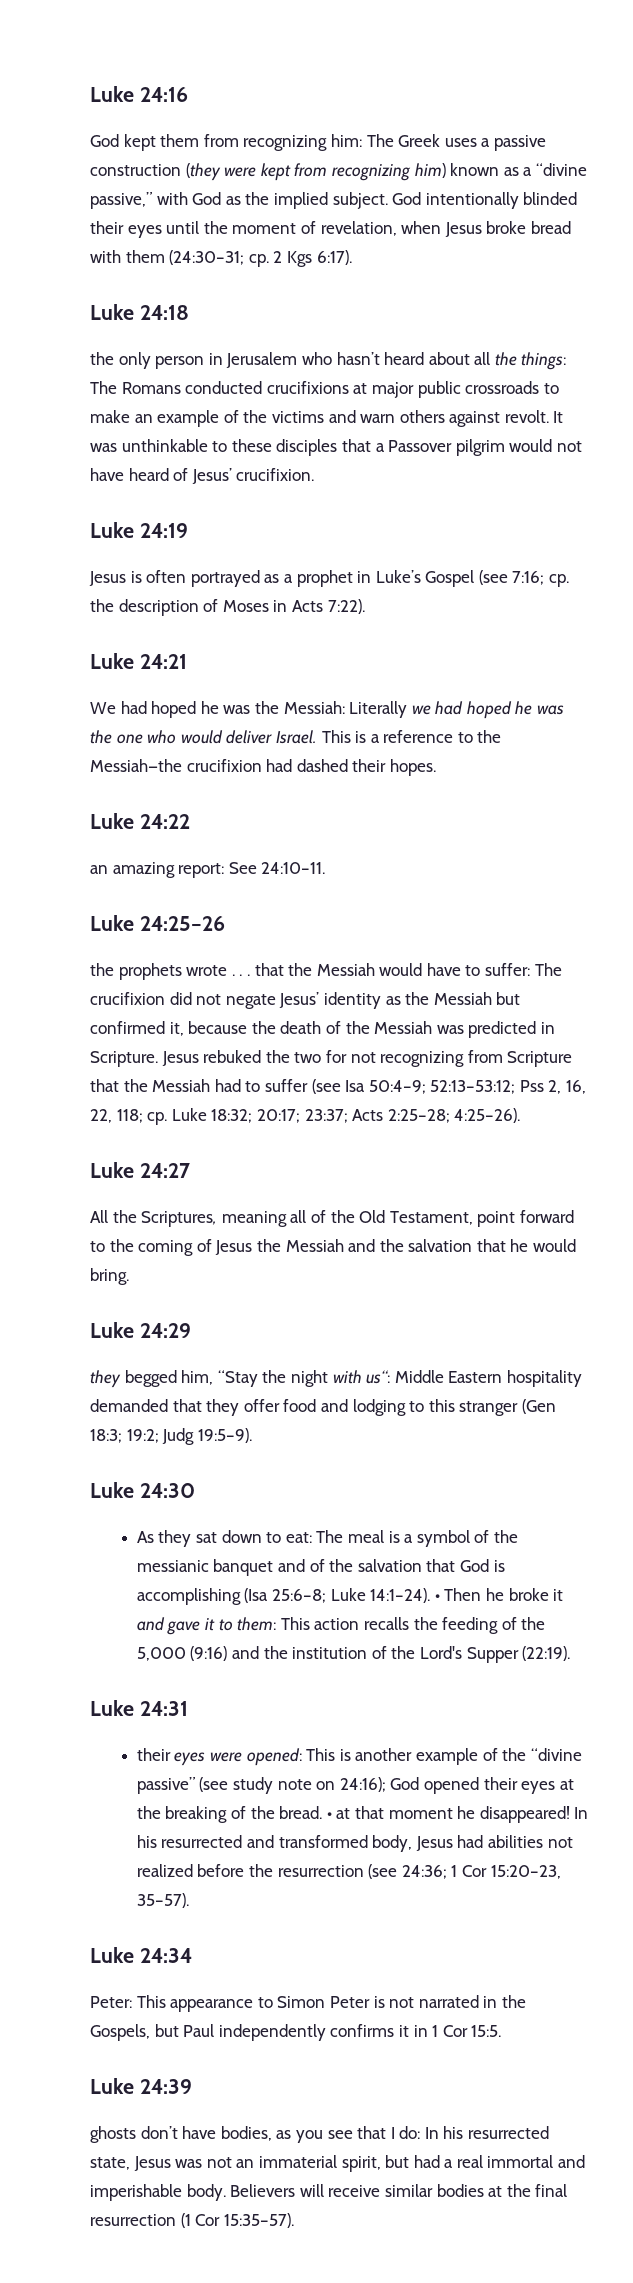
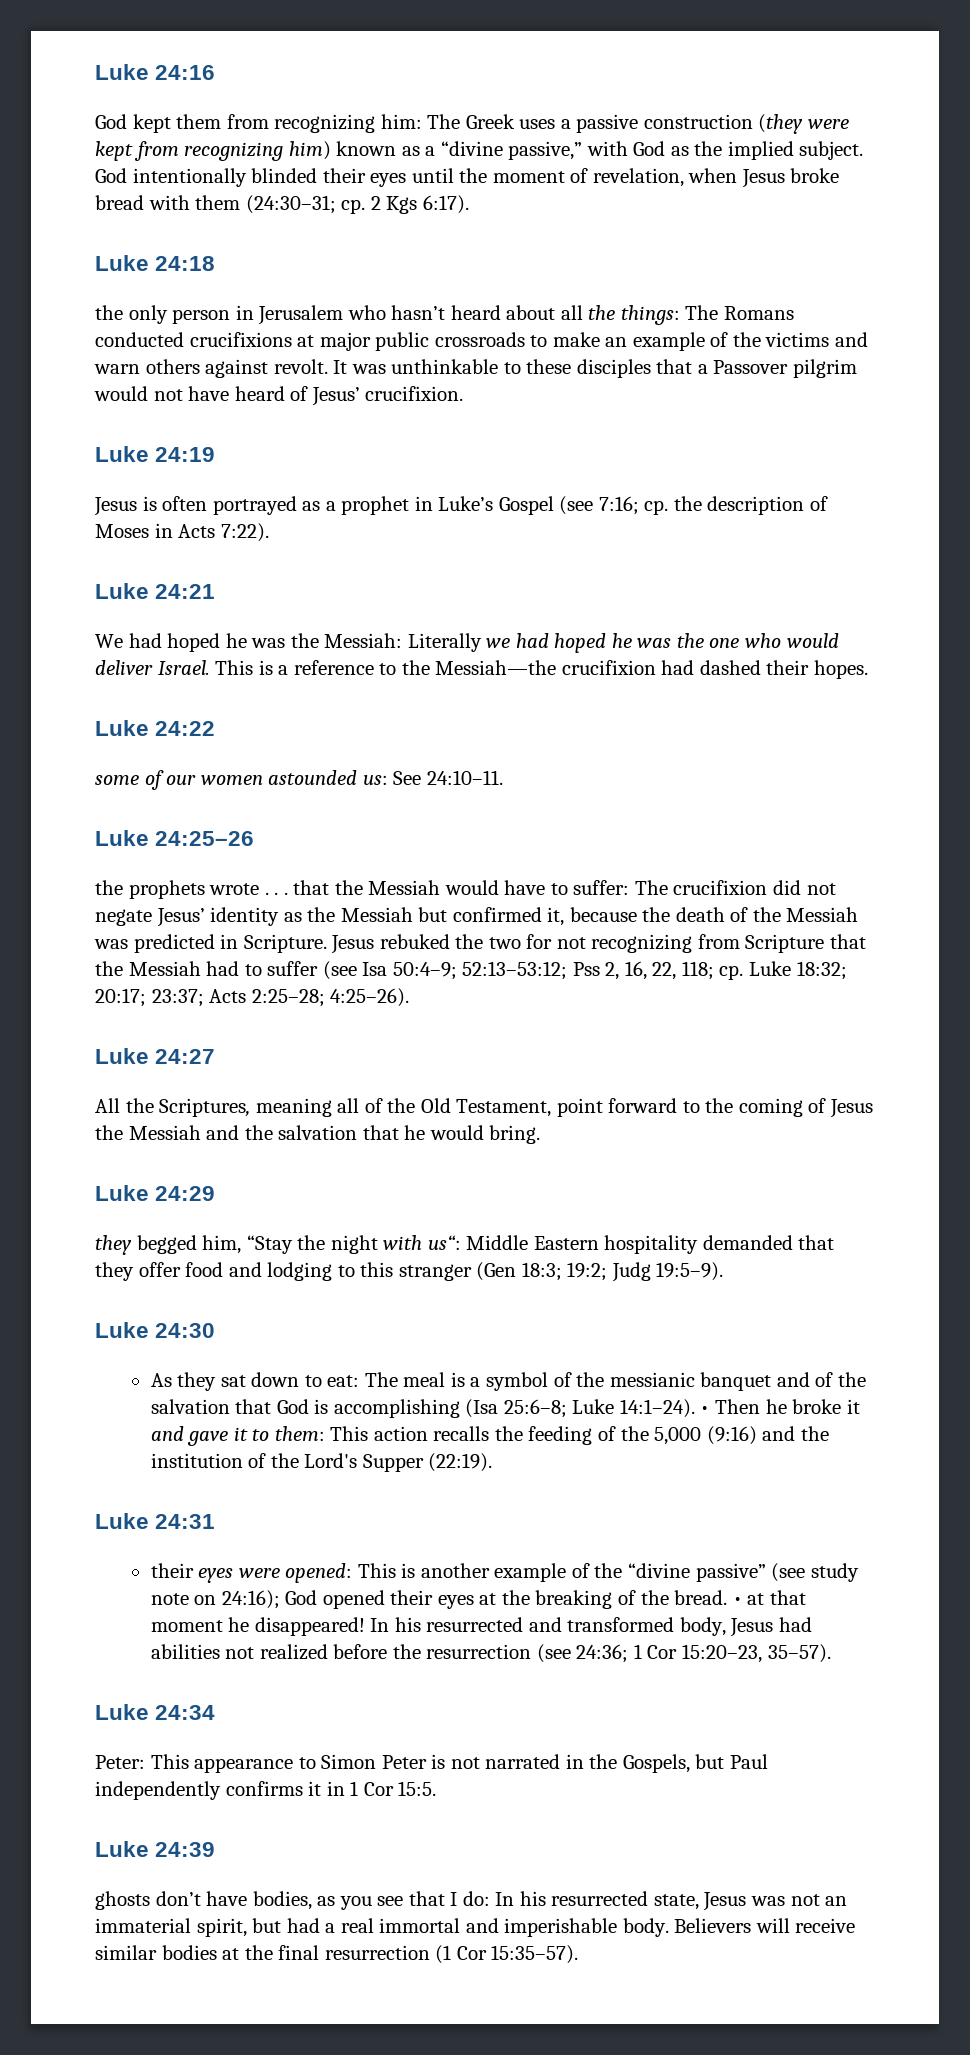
[90,862,225,878] an amazing report: -> [95,770,388,790] some of our women astounded us:

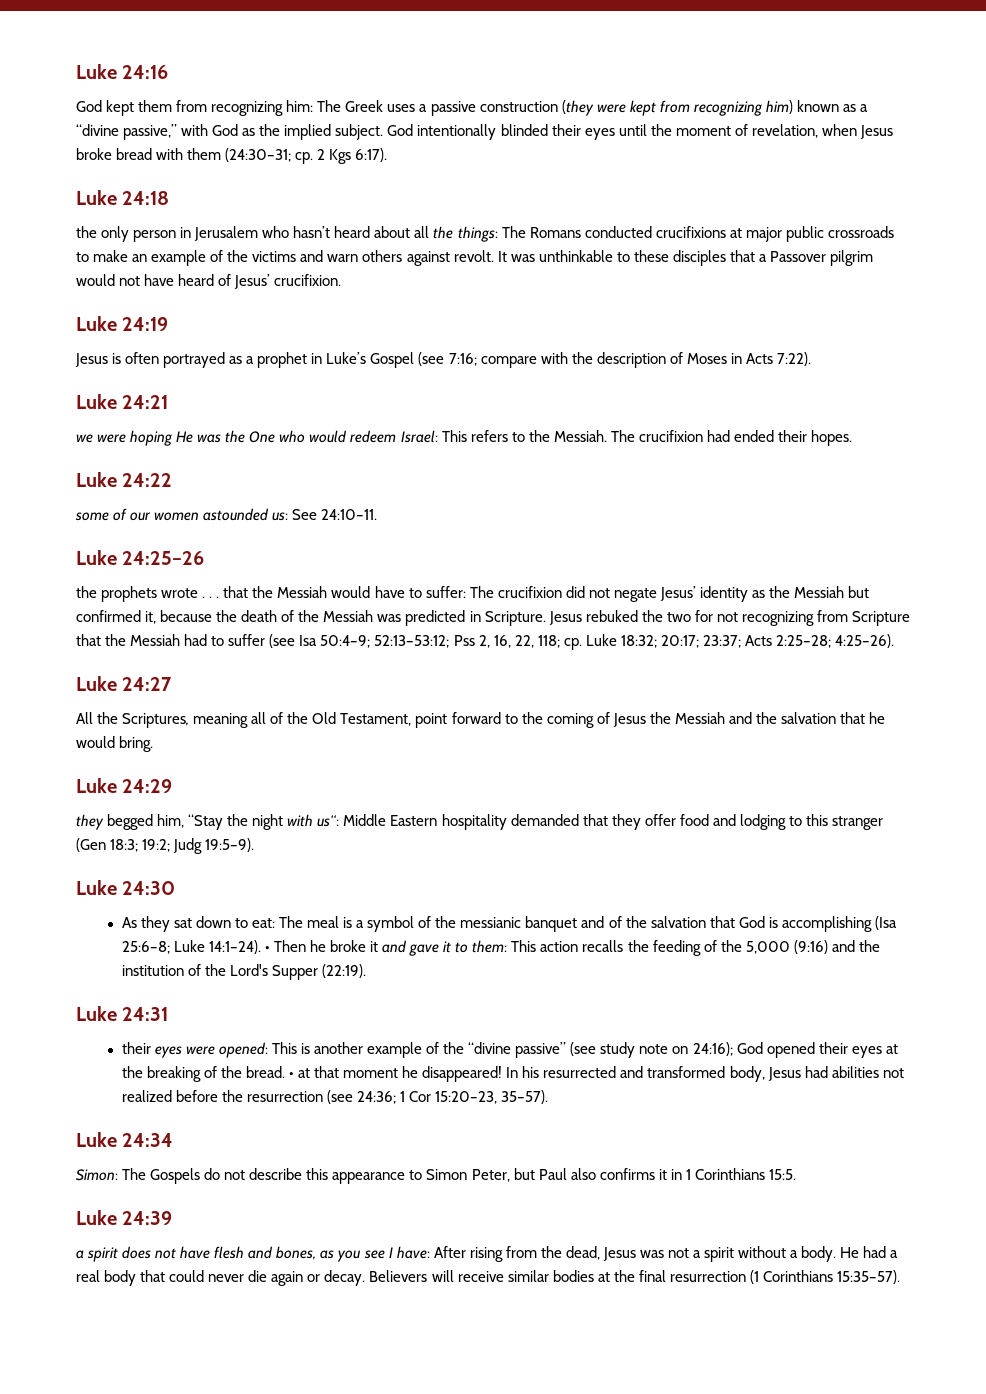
[644,500,669,515] cp. -> [480,352,568,368] compare with
[95,633,839,653] [95,660,557,675] We had hoped he was the Messiah: Literally we had hoped he was the one who would deliver Israel. This is a reference to the Messiah—the -> [76,430,635,446] we were hoping He was the One who would redeem Israel: This refers to the Messiah. The
[699,660,761,675] dashed -> [733,430,774,442] ended
[95,1754,690,1773] Peter: This appearance to Simon Peter is not narrated in the Gospels, -> [76,1168,510,1184] Simon: The Gospels do not describe this appearance to Simon Peter,
[95,1781,221,1800] independently -> [570,1168,596,1180] also
[363,1782,394,1796] Cor -> [694,1168,765,1180] Corinthians
[95,1891,848,1911] [95,1918,669,1937] ghosts don’t have bodies, as you see that I do: In his resurrected state, Jesus was not an immaterial spirit, but had a real immortal and imperishable body. -> [76,1246,899,1262] [76,1270,366,1286] a spirit does not have flesh and bones, as you see I have: After rising from the dead, Jesus was not a spirit without a body. He had a real body that could never die again or decay.
[456,1946,487,1960] Cor -> [762,1270,833,1282] Corinthians

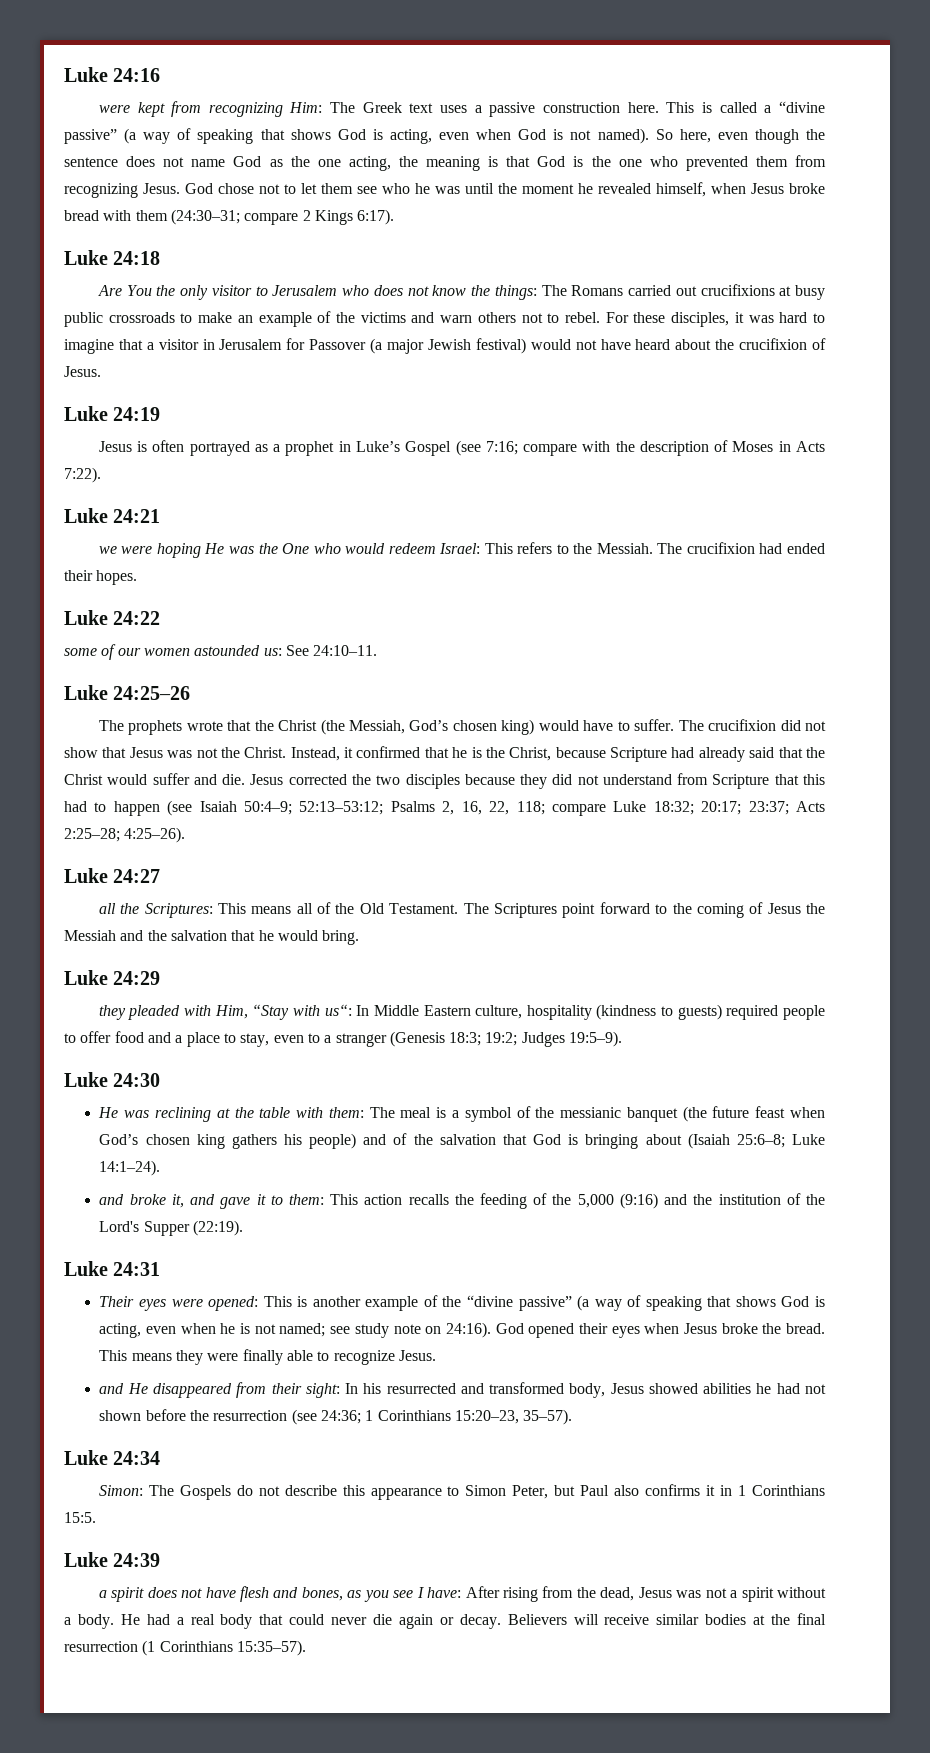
[76,100,314,116] God kept them from recognizing him: -> [98,101,323,117] were kept from recognizing Him:
(384, 106) none -> [409,103,434,113] text
[561,100,868,116] [76,124,818,140] (they were kept from recognizing him) known as a “divine passive,” with God as the implied subject. God intentionally blinded their eyes until the moment of revelation, -> [627,101,825,113] [64,128,826,144] [64,155,827,171] [64,182,706,198] here. This is called a “divine passive” (a way of speaking that shows God is acting, even when God is not named). So here, even though the sentence does not name God as the one acting, the meaning is that God is the one who prevented them from recognizing Jesus. God chose not to let them see who he was until the moment he revealed himself,
[295,149,352,164] cp. 2 Kgs -> [244,210,353,225] compare 2 Kings
[76,226,430,242] the only person in Jerusalem who hasn’t heard about all -> [97,285,467,300] Are You the only visitor to Jerusalem who does not know
[584,226,652,238] conducted -> [628,285,697,296] carried out
[745,227,782,242] major -> [794,285,825,300] busy
[406,250,874,266] [76,274,342,289] against revolt. It was unthinkable to these disciples that a Passover pilgrim would not have heard of Jesus’ crucifixion. -> [521,312,825,327] [64,338,827,354] [64,366,101,377] not to rebel. For these disciples, it was hard to imagine that a visitor in Jerusalem for Passover (a major Jewish festival) would not have heard about the crucifixion of Jesus.
[76,586,97,598] the -> [98,720,124,731] The
[202,586,328,598] . . . that the Messiah -> [227,719,535,735] that the Christ (the Messiah, God’s chosen king)
[425,586,466,598] suffer: -> [634,719,675,731] suffer.
[613,586,870,602] [76,610,910,626] [76,634,318,648] negate Jesus’ identity as the Messiah but confirmed it, because the death of the Messiah was predicted in Scripture. Jesus rebuked the two for not recognizing from Scripture that the Messiah had to suffer (see Isa -> [64,746,826,762] [64,773,826,789] [64,800,237,816] show that Jesus was not the Christ. Instead, it confirmed that he is the Christ, because Scripture had already said that the Christ would suffer and die. Jesus corrected the two disciples because they did not understand from Scripture that this had to happen (see Isaiah
[453,635,475,646] Pss -> [390,801,435,812] Psalms
[563,638,582,650] cp. -> [551,804,606,816] compare
[76,712,249,728] All the Scriptures, meaning -> [98,903,292,918] all the Scriptures: This means
[340,713,412,726] Testament, -> [389,903,557,918] Testament. The Scriptures
[107,814,284,830] begged him, “Stay the night -> [128,1004,290,1020] pleaded with Him, “Stay
(340, 820) none -> [356,1005,370,1016] In
[441,814,883,830] [76,838,106,852] hospitality demanded that they offer food and lodging to this stranger (Gen -> [475,1004,825,1020] [64,1031,445,1047] culture, hospitality (kindness to guests) required people to offer food and a place to stay, even to a stranger (Genesis
[173,838,203,854] Judg -> [521,1032,565,1047] Judges
[121,916,275,932] As they sat down to eat: -> [98,1107,364,1122] He was reclining at the table with them:
(578, 924) none -> [682,1106,826,1122] [99,1133,357,1149] (the future feast when God’s chosen king gathers his people)
[781,916,897,932] accomplishing (Isa -> [585,1133,730,1149] bringing about (Isaiah
[264,940,379,952] • Then he broke it -> [99,1194,184,1208] // and broke it,
[121,1042,151,1054] their -> [99,1296,135,1307] Their
[570,1042,597,1056] (see -> [577,1295,826,1311] [99,1323,351,1338] (a way of speaking that shows God is acting, even when he is not named; see
[692,1042,733,1056] 24:16); -> [445,1322,491,1338] 24:16).
[885,1044,898,1054] [121,1066,503,1082] at the breaking of the bread. • at that moment he disappeared! -> [644,1323,825,1334] [99,1349,436,1365] [99,1382,340,1398] when Jesus broke the bread. This means they were finally able to recognize Jesus. // and He disappeared from their sight:
[804,1066,904,1078] [121,1090,172,1102] had abilities not realized -> [648,1383,826,1394] [99,1410,142,1421] showed abilities he had not shown
[409,1091,432,1102] Cor -> [377,1410,451,1421] Corinthians

